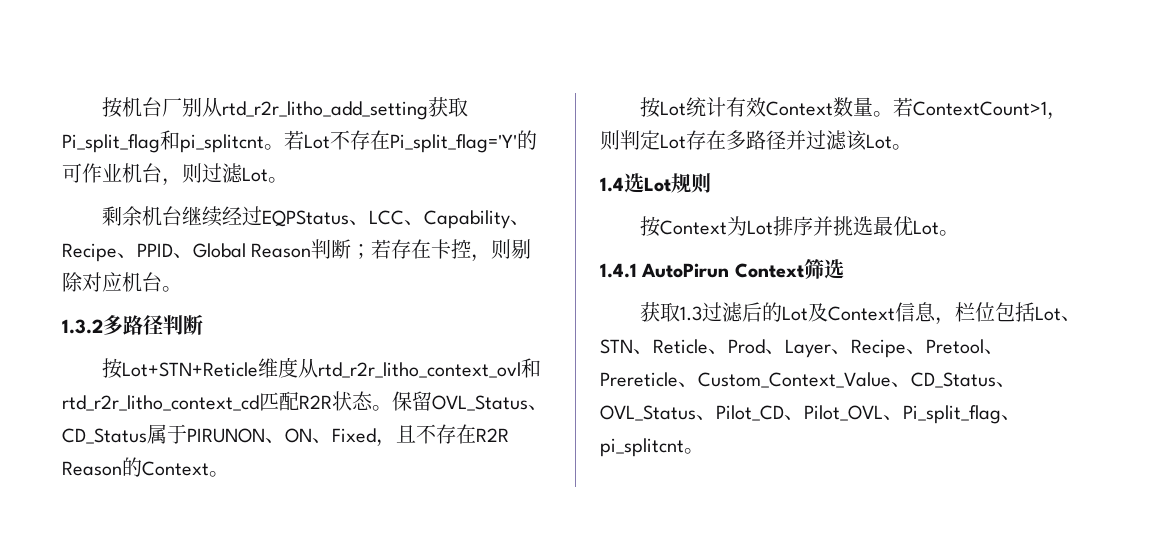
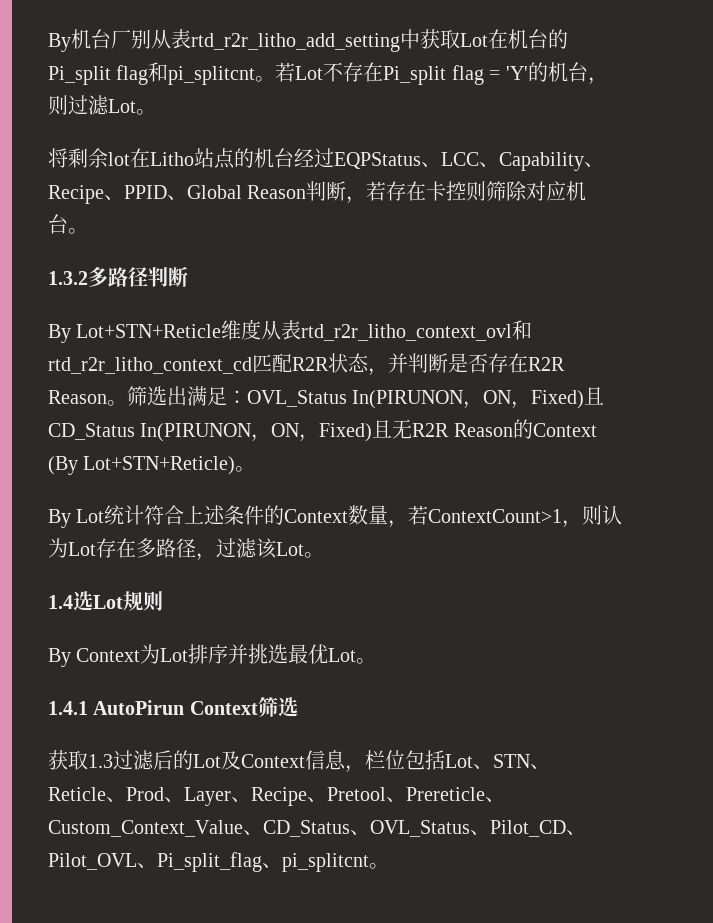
[102,97,123,118] 按 -> [48,33,71,52] By
[222,97,469,120] [62,134,160,153] rtd_r2r_litho_add_setting获取Pi_split_flag -> [171,29,568,52] [48,65,149,85] 表rtd_r2r_litho_add_setting中获取Lot在机台的Pi_split flag
[390,130,537,153] [62,163,122,183] Pi_split_flag='Y'的可作业 -> [383,62,548,85] Pi_split flag = 'Y'的
[102,206,223,227] 剩余机台继续 -> [48,148,294,169] 将剩余lot在Litho站点的机台
[351,244,372,259] ； -> [346,196,367,204] ，
[471,239,532,262] ，则剔 -> [466,181,507,201] 则筛
[102,358,123,379] 按 -> [48,324,71,343] By
(319, 368) none -> [281,320,302,340] 表
[372,391,548,411] [62,424,509,447] [62,457,229,477] [640,97,661,118] 。保留OVL_Status、CD_Status属于PIRUNON、ON、Fixed，且不存在R2R Reason的Context。 // 按 -> [368,353,565,376] [48,386,605,409] [48,419,597,442] [48,456,256,475] [48,509,71,528] ，并判断是否存在R2R Reason。筛选出满足：OVL_Status In(PIRUNON，ON，Fixed)且CD_Status In(PIRUNON，ON，Fixed)且无R2R Reason的Context (By Lot+STN+Reticle)。 // By
[726,97,767,117] 有效 -> [144,505,285,525] 符合上述条件的
[873,111,894,117] 。 -> [388,520,409,528] ，
[620,130,660,150] 判定 -> [602,505,623,525] [48,538,68,558] 认为
[786,130,806,150] 并 -> [196,553,216,561] ，
[640,216,661,237] 按 -> [48,648,71,667] By

